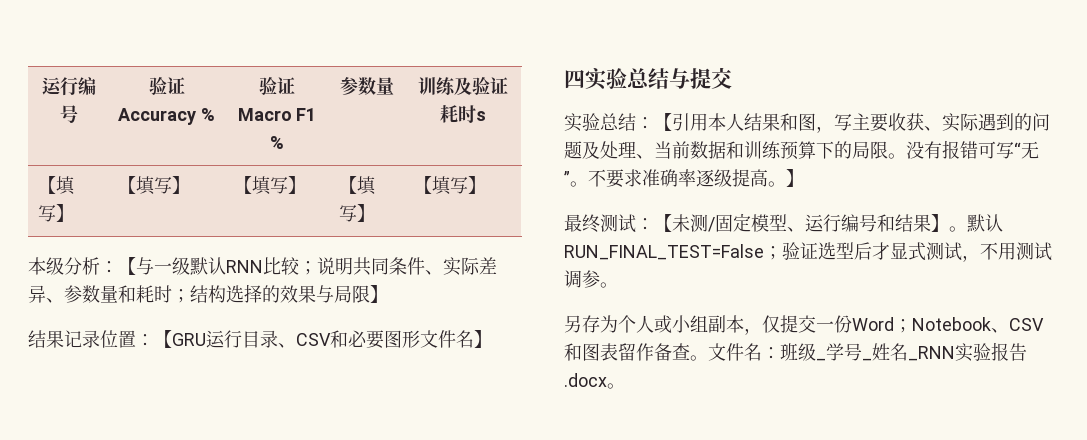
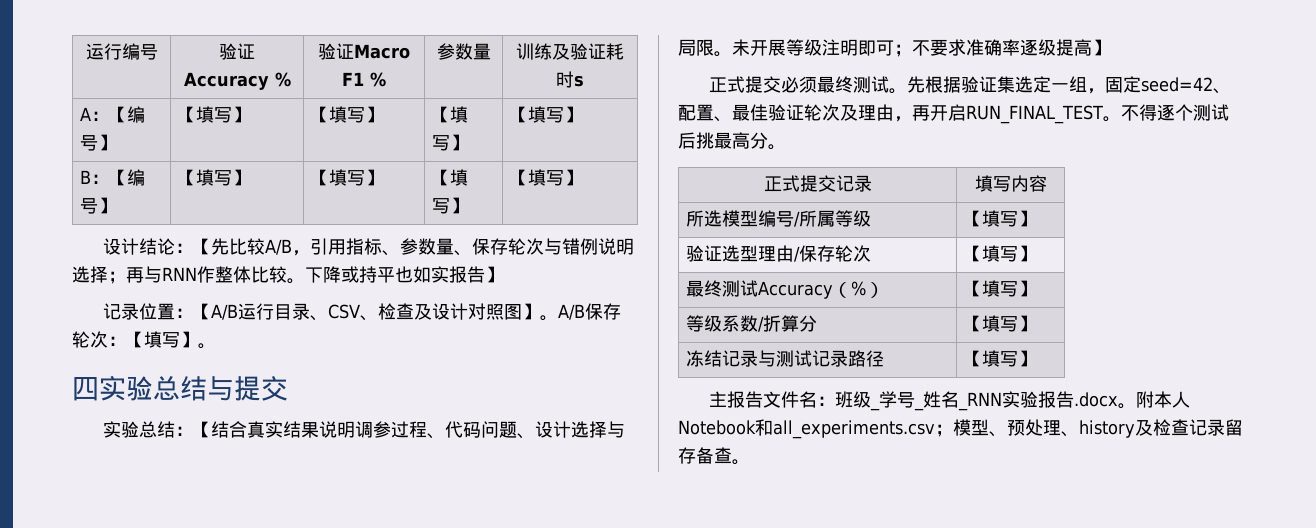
[37,176,76,195] [37,204,74,222] [117,176,190,195] [233,176,306,195] [338,176,377,195] [338,204,375,222] [413,176,486,195] [28,257,497,276] [28,284,388,303] [28,330,64,348] 【填写】 | 【填写】 | 【填写】 | 【填写】 | 【填写】 // 本级分析：【与一级默认RNN比较；说明共同条件、实际差异、参数量和耗时；结构选择的效果与局限】 // 结果 -> [80,106,146,123] [80,134,117,151] [178,106,251,123] [311,106,384,123] [432,106,469,123] [432,134,469,151] [510,106,583,123] [80,169,146,186] [80,197,117,214] [178,169,251,186] [311,169,384,186] [432,169,469,186] [432,197,469,214] [510,169,583,186] [103,238,635,256] [72,266,503,284] A：【编号】 | 【填写】 | 【填写】 | 【填写】 | 【填写】 // B：【编号】 | 【填写】 | 【填写】 | 【填写】 | 【填写】 // 设计结论：【先比较A/B，引用指标、参数量、保存轮次与错例说明选择；再与RNN作整体比较。下降或持平也如实报告】 //
[172,333,206,346] GRU -> [211,304,239,320] A/B
[330,330,492,349] 和必要图形文件名】 -> [360,303,622,321] [72,331,216,349] 、检查及设计对照图】。A/B保存轮次：【填写】。
[672,113,1050,133] [564,140,1039,160] [564,171,588,187] 引用本人结果和图，写主要收获、实际遇到的问题及处理、当前数据和训练预算下的局限。没有报错可写“无”。 -> [211,421,626,439] [678,39,912,57] 结合真实结果说明调参过程、代码问题、设计选择与局限。未开展等级注明即可；
[768,169,804,187] [564,213,1003,233] [564,242,1052,262] [564,270,618,288] [564,315,1044,335] [564,343,708,361] 。】 // 最终测试：【未测/固定模型、运行编号和结果】。默认RUN_FINAL_TEST=False；验证选型后才显式测试，不用测试调参。 // 另存为个人或小组副本，仅提交一份Word；Notebook、CSV和图表留作备查。 -> [1092,39,1110,56] [709,76,1232,94] [678,104,1229,124] [678,132,786,150] [763,175,872,192] [974,175,1047,192] [686,210,872,227] [964,210,1037,227] [686,245,872,262] [964,245,1037,262] [686,280,885,299] [964,280,1037,297] [686,315,818,332] [964,315,1037,332] [686,350,885,367] [964,350,1037,367] [709,391,764,408] 】 // 正式提交必须最终测试。先根据验证集选定一组，固定seed=42、配置、最佳验证轮次及理由，再开启RUN_FINAL_TEST。不得逐个测试后挑最高分。 // 正式提交记录 | 填写内容 // 所选模型编号/所属等级 | 【填写】 // 验证选型理由/保存轮次 | 【填写】 // 最终测试Accuracy（%） | 【填写】 // 等级系数/折算分 | 【填写】 // 冻结记录与测试记录路径 | 【填写】 // 主报告
(625, 386) none -> [1136,391,1191,408] [678,419,1243,439] [678,447,750,465] 附本人Notebook和all_experiments.csv；模型、预处理、history及检查记录留存备查。

